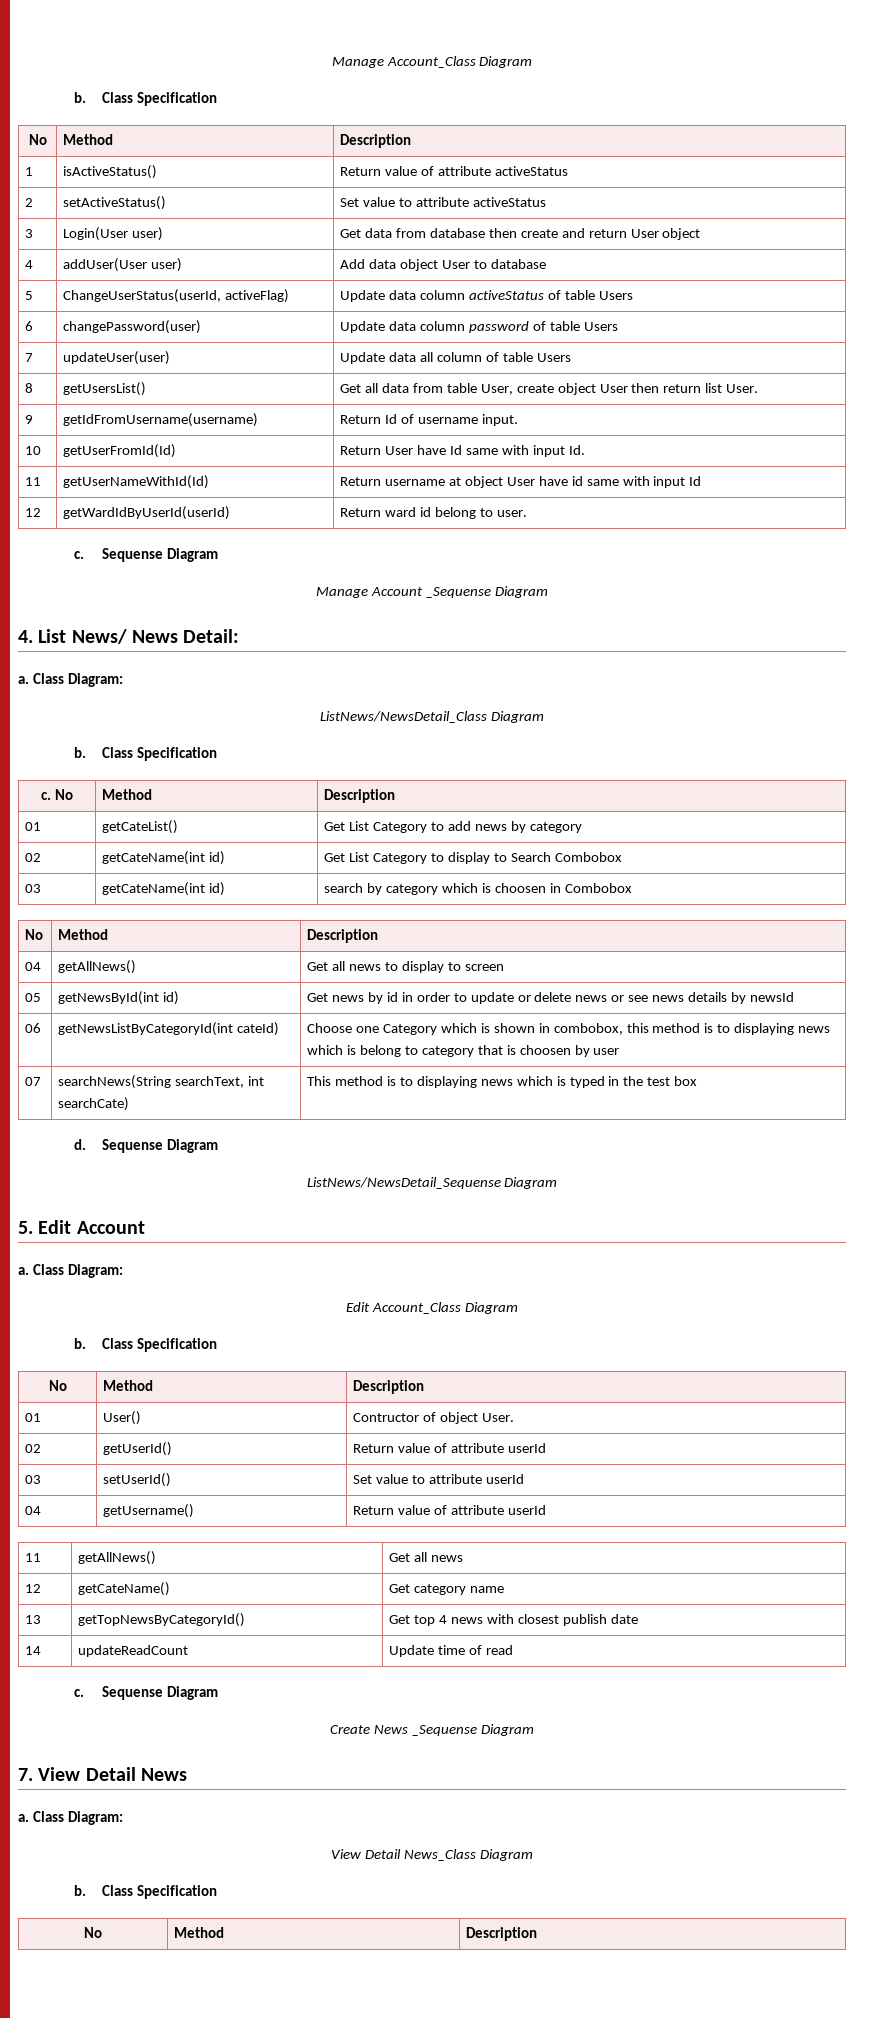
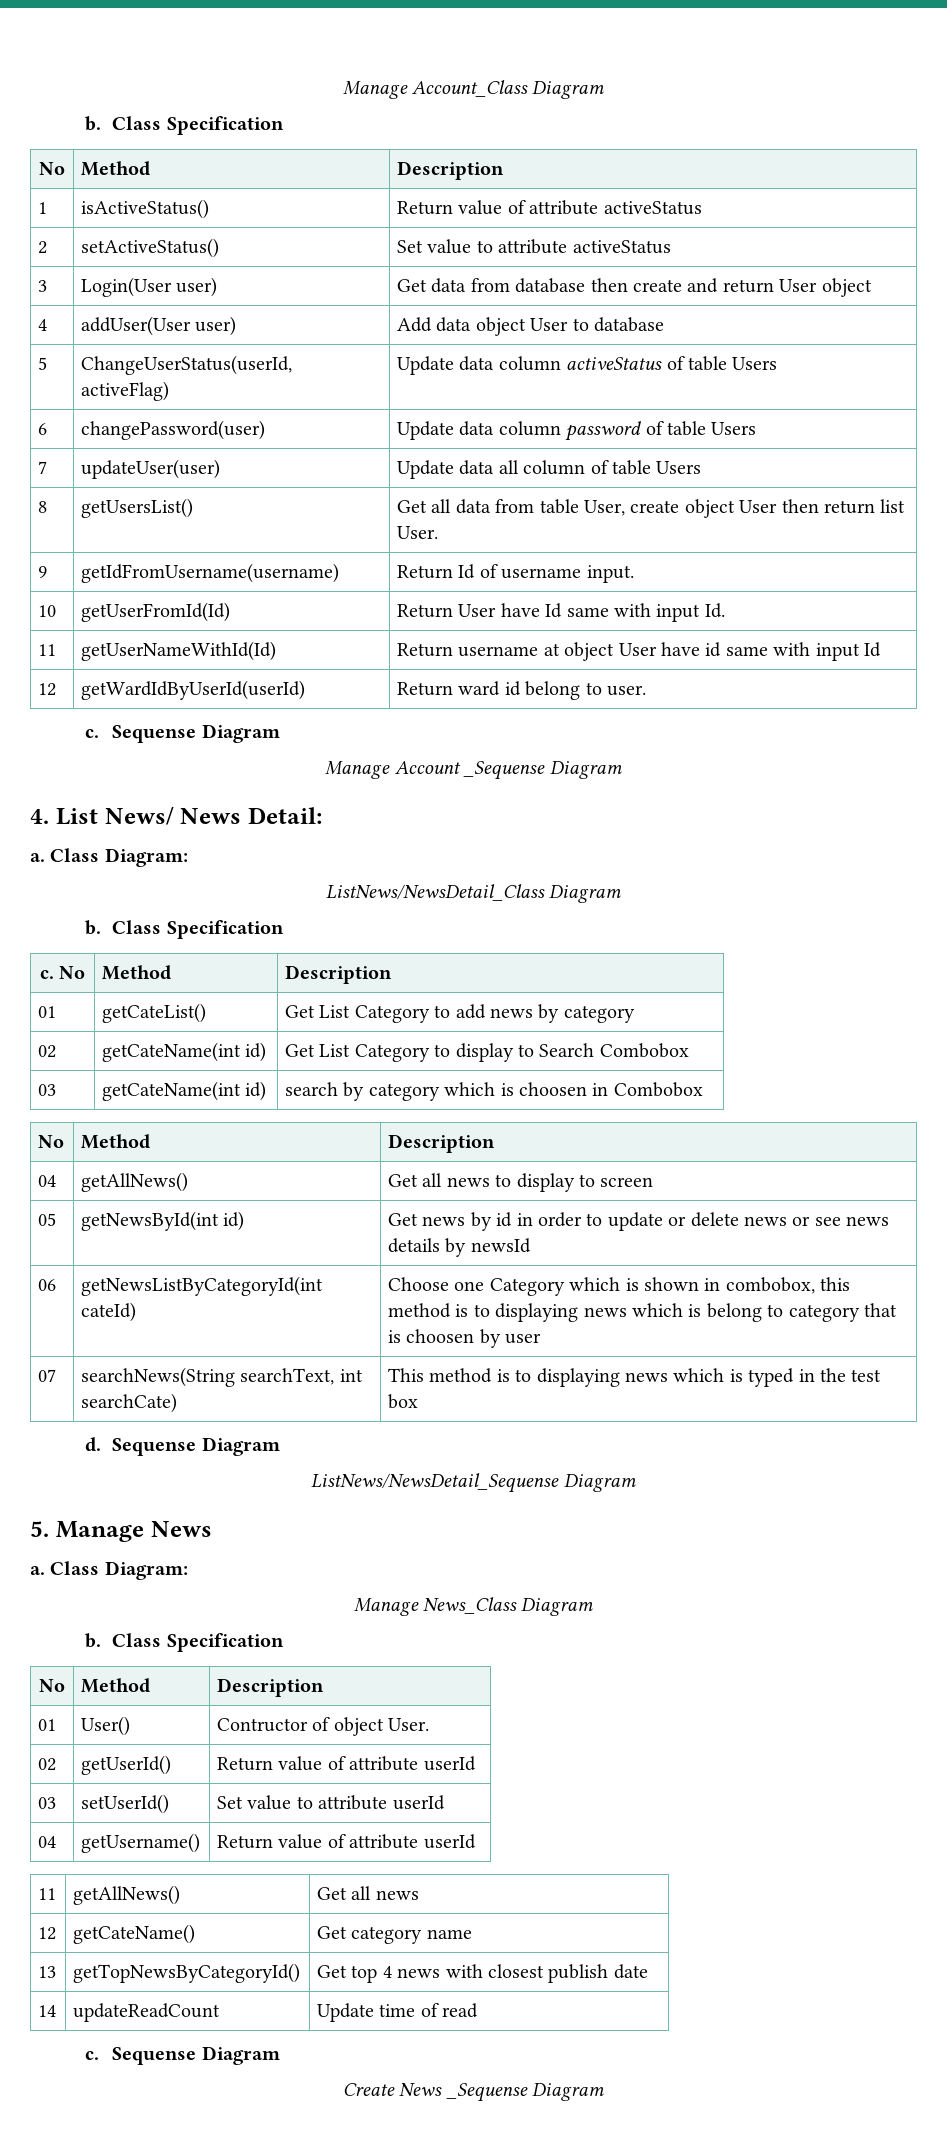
[38,1220,145,1234] [18,1264,123,1278] [346,1302,461,1314] Edit Account // a. Class Diagram: // Edit Account_Class -> [55,1521,212,1542] [30,1561,188,1580] [353,1597,517,1616] Manage News // a. Class Diagram: // Manage News_Class
[18,1767,187,1781] [18,1811,123,1825] [331,1849,533,1861] [74,1885,217,1899] [84,1927,102,1938] [174,1927,225,1938] [466,1927,538,1941] // 7. View Detail News // a. Class Diagram: // View Detail News_Class Diagram // b. Class Specification // No | Method | Description -> (605, 2092) none

